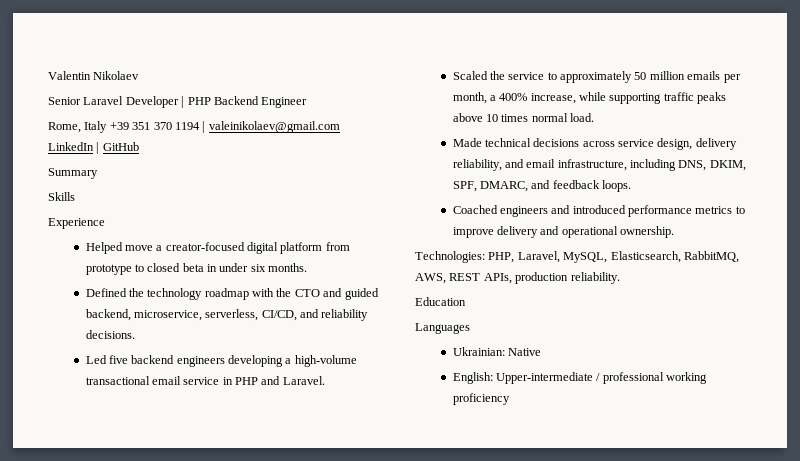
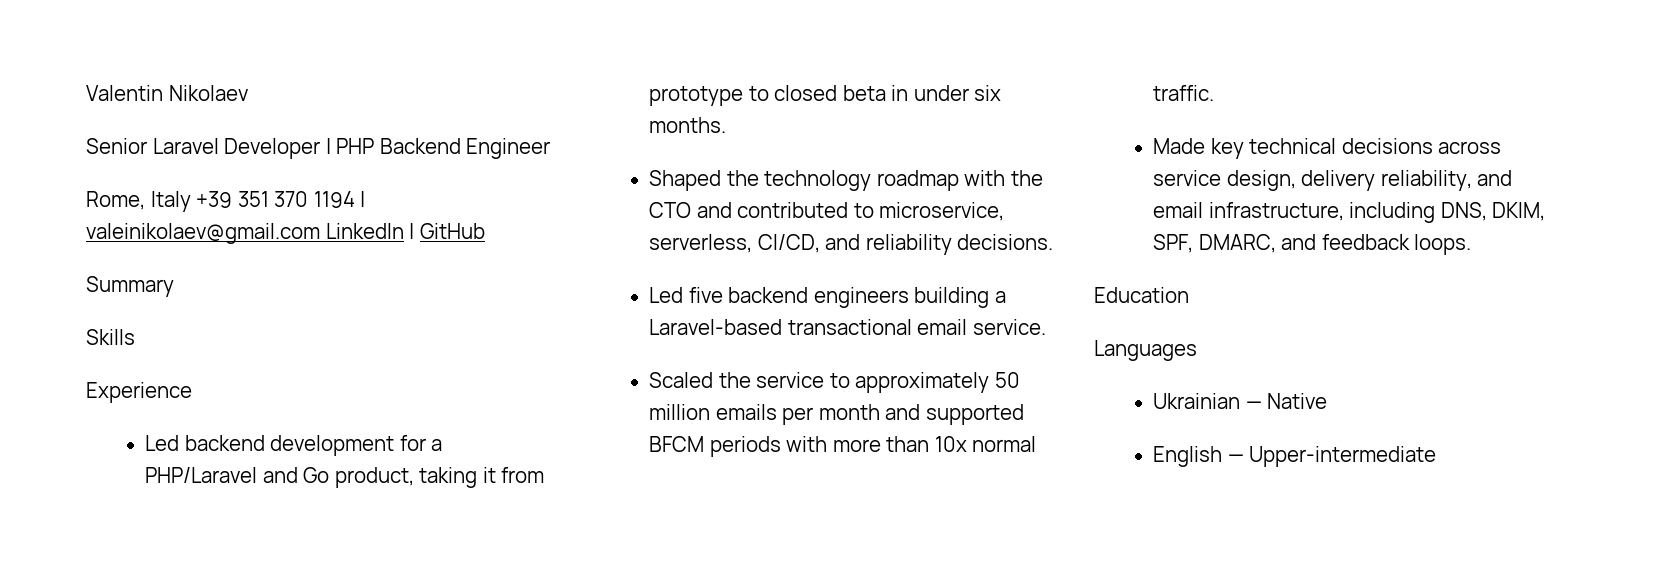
[85,242,323,254] Helped move a creator-focused digital platform -> [145,435,443,456] [145,467,496,488] Led backend development for a PHP/Laravel and Go product, taking it
[85,288,127,297] Defined -> [649,170,722,191] Shaped
[344,288,379,300] [85,309,131,321] guided backend, -> [737,202,874,218] contributed to
[227,355,357,367] [85,376,325,385] developing a high-volume transactional email service in PHP and Laravel. -> [914,287,1006,308] [649,319,1046,335] building a Laravel-based transactional email service.
[452,92,727,104] [452,113,594,122] month, a 400% increase, while supporting traffic peaks above 10 times normal load. -> [818,404,1024,425] [649,436,1037,457] [1153,85,1215,101] month and supported BFCM periods with more than 10x normal traffic.
(482, 142) none -> [1210,138,1244,159] key
[452,205,745,217] [452,226,674,238] [415,251,739,263] [415,272,620,284] // Coached engineers and introduced performance metrics to improve delivery and operational ownership. // Technologies: PHP, Laravel, MySQL, Elasticsearch, RabbitMQ, AWS, REST APIs, production reliability. -> (1472, 244) none
[452,347,505,356] Ukrainian: -> [1153,393,1262,409] Ukrainian —
[452,372,707,384] [452,393,510,405] English: Upper-intermediate / professional working proficiency -> [1153,446,1437,467] English — Upper-intermediate

